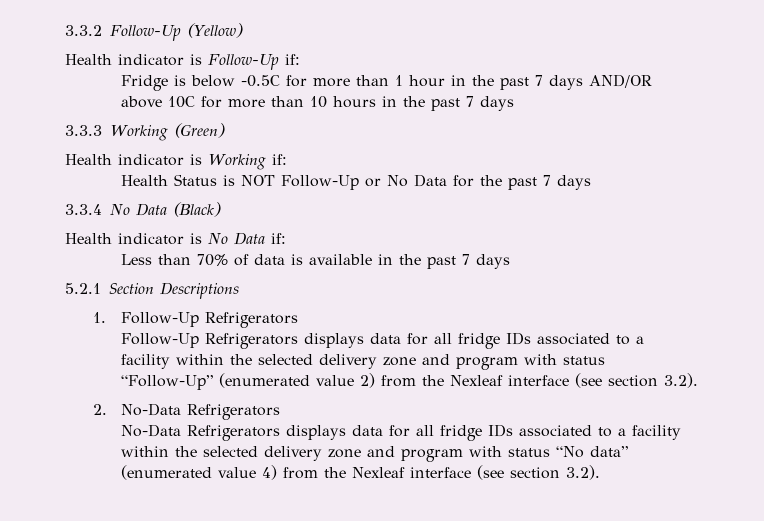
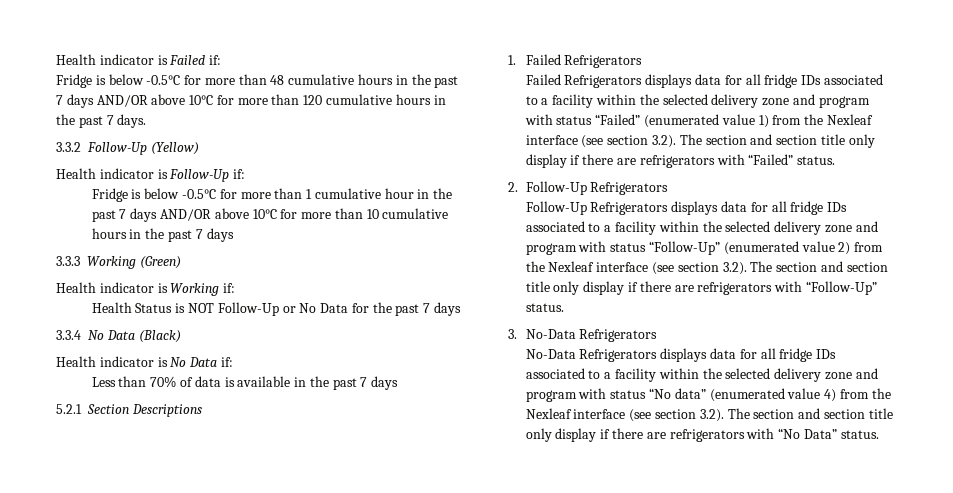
(65, 30) none -> [56,54,222,65] [56,74,459,88] [56,94,446,108] [56,114,147,128] Health indicator is Failed if: // Fridge is below -0.5°C for more than 48 cumulative hours in the past 7 days AND/OR above 10°C for more than 120 cumulative hours in the past 7 days. //
[241,75,281,87] -0.5C -> [182,189,217,199] -0.5°C
(404, 80) none -> [314,188,381,199] cumulative
[168,96,196,108] 10C -> [252,209,277,219] 10°C
(328, 102) none -> [382,208,449,219] cumulative
(107, 317) none -> [525,54,643,68] [525,74,883,88] [525,94,870,108] [524,114,873,128] [525,134,875,148] [525,154,836,168] [507,182,518,192] Failed Refrigerators // Failed Refrigerators displays data for all fridge IDs associated to a facility within the selected delivery zone and program with status “Failed” (enumerated value 1) from the Nexleaf interface (see section 3.2). The section and section title only display if there are refrigerators with “Failed” status. // 2.
[93,404,108,415] // 2. -> [750,261,888,272] [525,281,877,295] [525,303,564,312] [507,329,517,339] The section and section title only display if there are refrigerators with “Follow-Up” status. // 3.
(601, 472) none -> [727,408,893,419] [525,428,879,442] The section and section title only display if there are refrigerators with “No Data” status.

